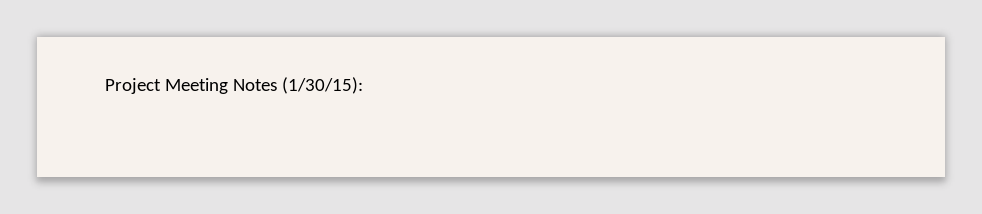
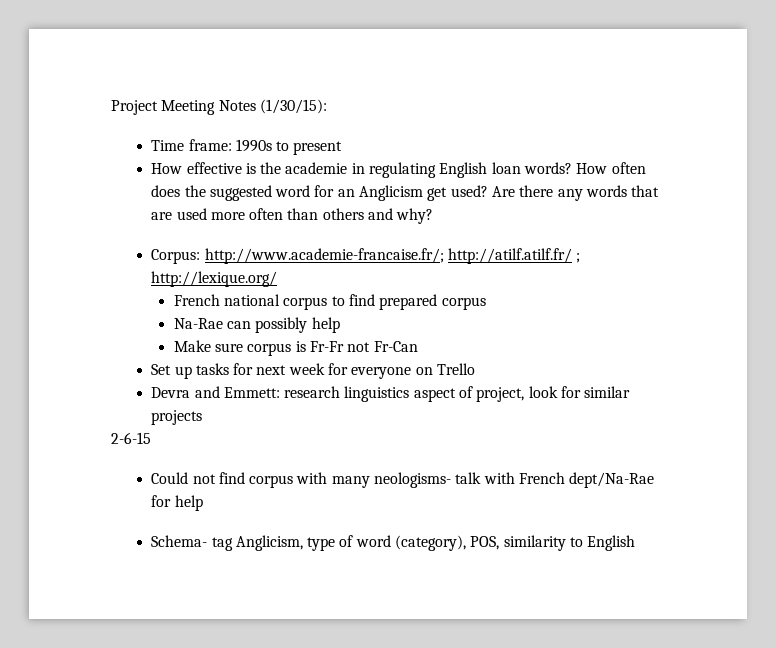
(363, 85) none -> [151,139,343,155] [151,162,646,178] [151,185,660,201] [151,208,434,224] [151,248,581,264] [151,271,278,287] [173,294,486,310] [173,317,340,333] [173,340,418,356] [151,363,476,379] [151,386,631,402] [151,410,203,425] [111,432,151,444] [151,472,655,488] [151,495,203,511] [151,535,636,551] // Time frame: 1990s to present // How effective is the academie in regulating English loan words? How often does the suggested word for an Anglicism get used? Are there any words that are used more often than others and why? // Corpus: http://www.academie-francaise.fr/; http://atilf.atilf.fr/ ; http://lexique.org/ // French national corpus to find prepared corpus // Na-Rae can possibly help // Make sure corpus is Fr-Fr not Fr-Can // Set up tasks for next week for everyone on Trello // Devra and Emmett: research linguistics aspect of project, look for similar projects // 2-6-15 // Could not find corpus with many neologisms- talk with French dept/Na-Rae for help // Schema- tag Anglicism, type of word (category), POS, similarity to English

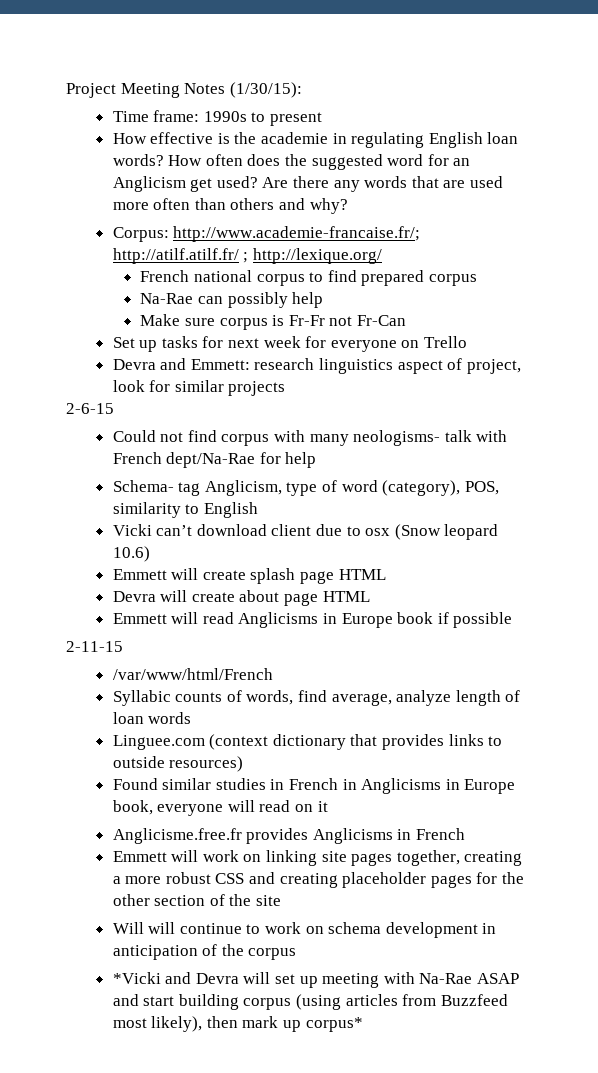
(636, 543) none -> [112,524,499,540] [112,546,150,562] [112,568,386,584] [112,590,370,606] [112,612,513,628] [66,641,123,652] [112,668,273,680] [112,690,521,706] [112,712,192,724] [112,734,503,750] [112,756,244,772] [112,778,516,794] [112,800,328,816] [112,828,465,844] [112,850,523,866] [112,872,524,888] [112,894,281,906] [112,922,497,938] [112,944,297,960] [112,972,519,988] [112,994,508,1010] [112,1016,363,1032] // Vicki can’t download client due to osx (Snow leopard 10.6) // Emmett will create splash page HTML // Devra will create about page HTML // Emmett will read Anglicisms in Europe book if possible // 2-11-15 // /var/www/html/French // Syllabic counts of words, find average, analyze length of loan words // Linguee.com (context dictionary that provides links to outside resources) // Found similar studies in French in Anglicisms in Europe book, everyone will read on it // Anglicisme.free.fr provides Anglicisms in French // Emmett will work on linking site pages together, creating a more robust CSS and creating placeholder pages for the other section of the site // Will will continue to work on schema development in anticipation of the corpus // *Vicki and Devra will set up meeting with Na-Rae ASAP and start building corpus (using articles from Buzzfeed most likely), then mark up corpus*

